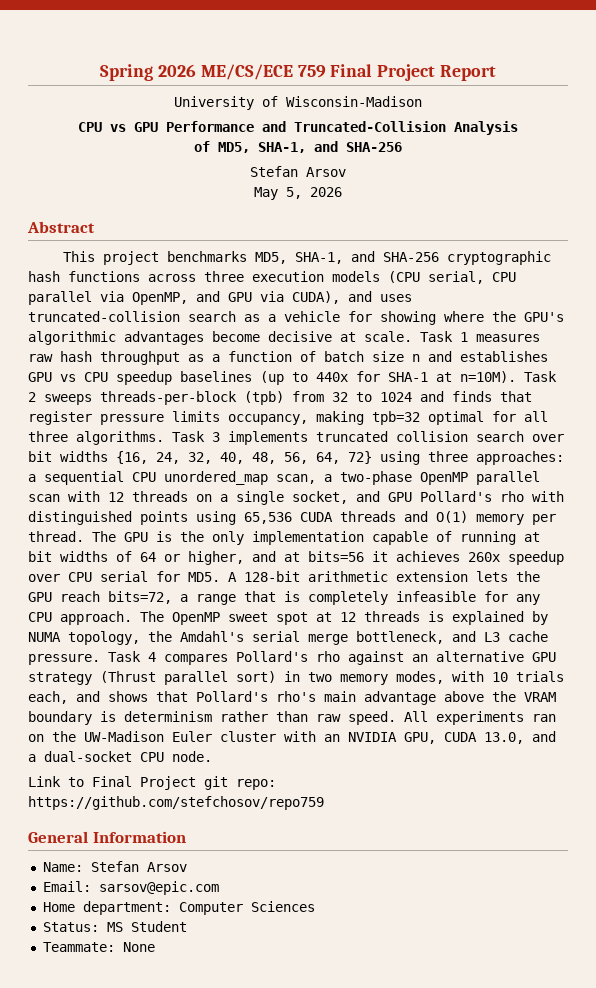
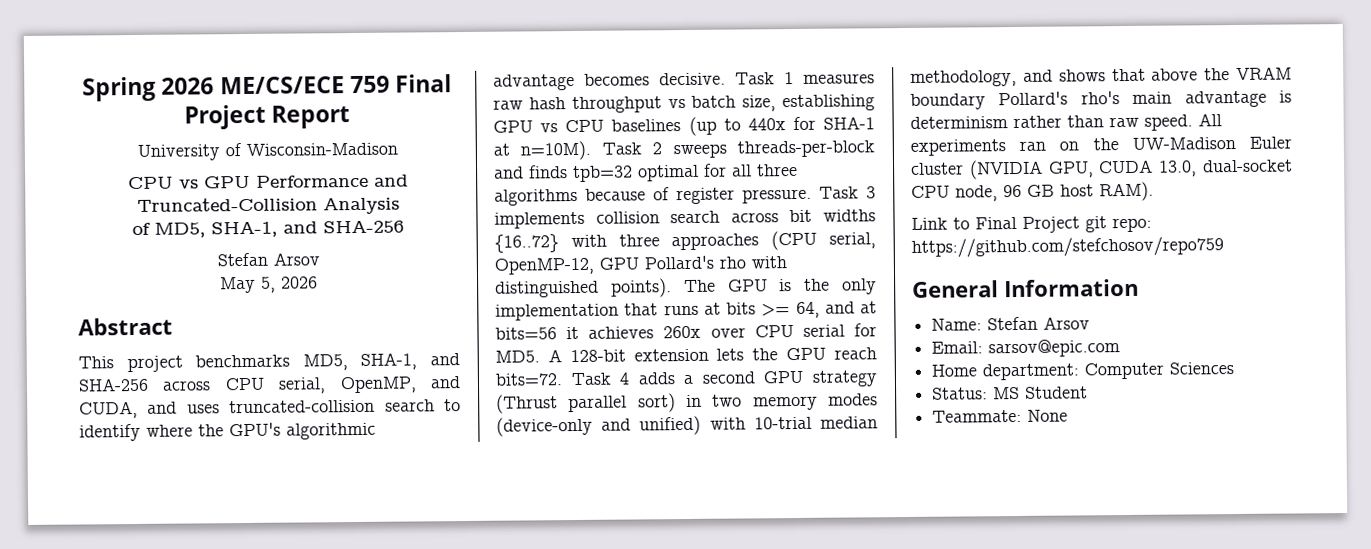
[446,251,551,265] [28,271,516,284] [28,291,412,305] [28,311,564,325] [28,331,412,345] cryptographic hash functions across three execution models (CPU serial, CPU parallel via OpenMP, and GPU via CUDA), and uses truncated-collision search as a vehicle for showing where the GPU's algorithmic advantages become decisive at scale. -> [162,376,461,394] [79,399,461,419] [79,422,376,442] [493,72,726,91] across CPU serial, OpenMP, and CUDA, and uses truncated-collision search to identify where the GPU's algorithmic advantage becomes decisive.
[188,351,548,362] as a function of batch size n and establishes -> [667,94,875,112] vs batch size, establishing
[116,371,172,385] speedup -> (605, 126) none
[244,391,532,405] [28,411,364,425] (tpb) from 32 to 1024 and finds that register pressure limits occupancy, making -> [494,165,568,179] and finds
[76,431,164,445] algorithms. -> [494,187,812,206] algorithms because of register pressure.
[316,431,388,442] truncated -> (585, 220) none
[532,434,564,442] [28,451,564,465] [28,471,540,485] [28,491,380,505] over bit widths {16, 24, 32, 40, 48, 56, 64, 72} using three approaches: a sequential CPU unordered_map scan, a two-phase OpenMP parallel scan with 12 threads on a single socket, and -> [730,209,876,223] [494,230,876,253] [494,257,594,275] across bit widths {16..72} with three approaches (CPU serial, OpenMP-12,
[140,511,556,525] [28,531,84,542] points using 65,536 CUDA threads and O(1) memory per thread. -> [610,278,672,298] points).
[372,531,540,545] [28,551,244,565] capable of running at bit widths of 64 or higher, -> [624,301,820,319] that runs at bits >= 64,
[508,551,564,565] speedup -> (702, 332) none
[308,571,388,582] arithmetic -> (626, 356) none
[108,591,540,605] [28,611,548,625] [28,631,548,645] [28,651,524,665] bits=72, a range that is completely infeasible for any CPU approach. The OpenMP sweet spot at 12 threads is explained by NUMA topology, the Amdahl's serial merge bottleneck, and L3 cache pressure. Task 4 compares Pollard's rho against an alternative -> [495,371,755,386] bits=72. Task 4 adds a second
[396,671,564,684] [28,691,556,705] [28,711,92,725] modes, with 10 trials each, and shows that Pollard's rho's main advantage above the VRAM boundary -> [828,393,878,406] [496,415,878,437] [910,66,1292,87] [910,90,1267,110] modes (device-only and unified) with 10-trial median methodology, and shows that above the VRAM boundary Pollard's rho's main advantage
[284,731,556,744] [28,751,212,762] with an NVIDIA GPU, CUDA 13.0, and a dual-socket CPU node. -> [968,159,1293,180] [911,181,1154,202] (NVIDIA GPU, CUDA 13.0, dual-socket CPU node, 96 GB host RAM).

